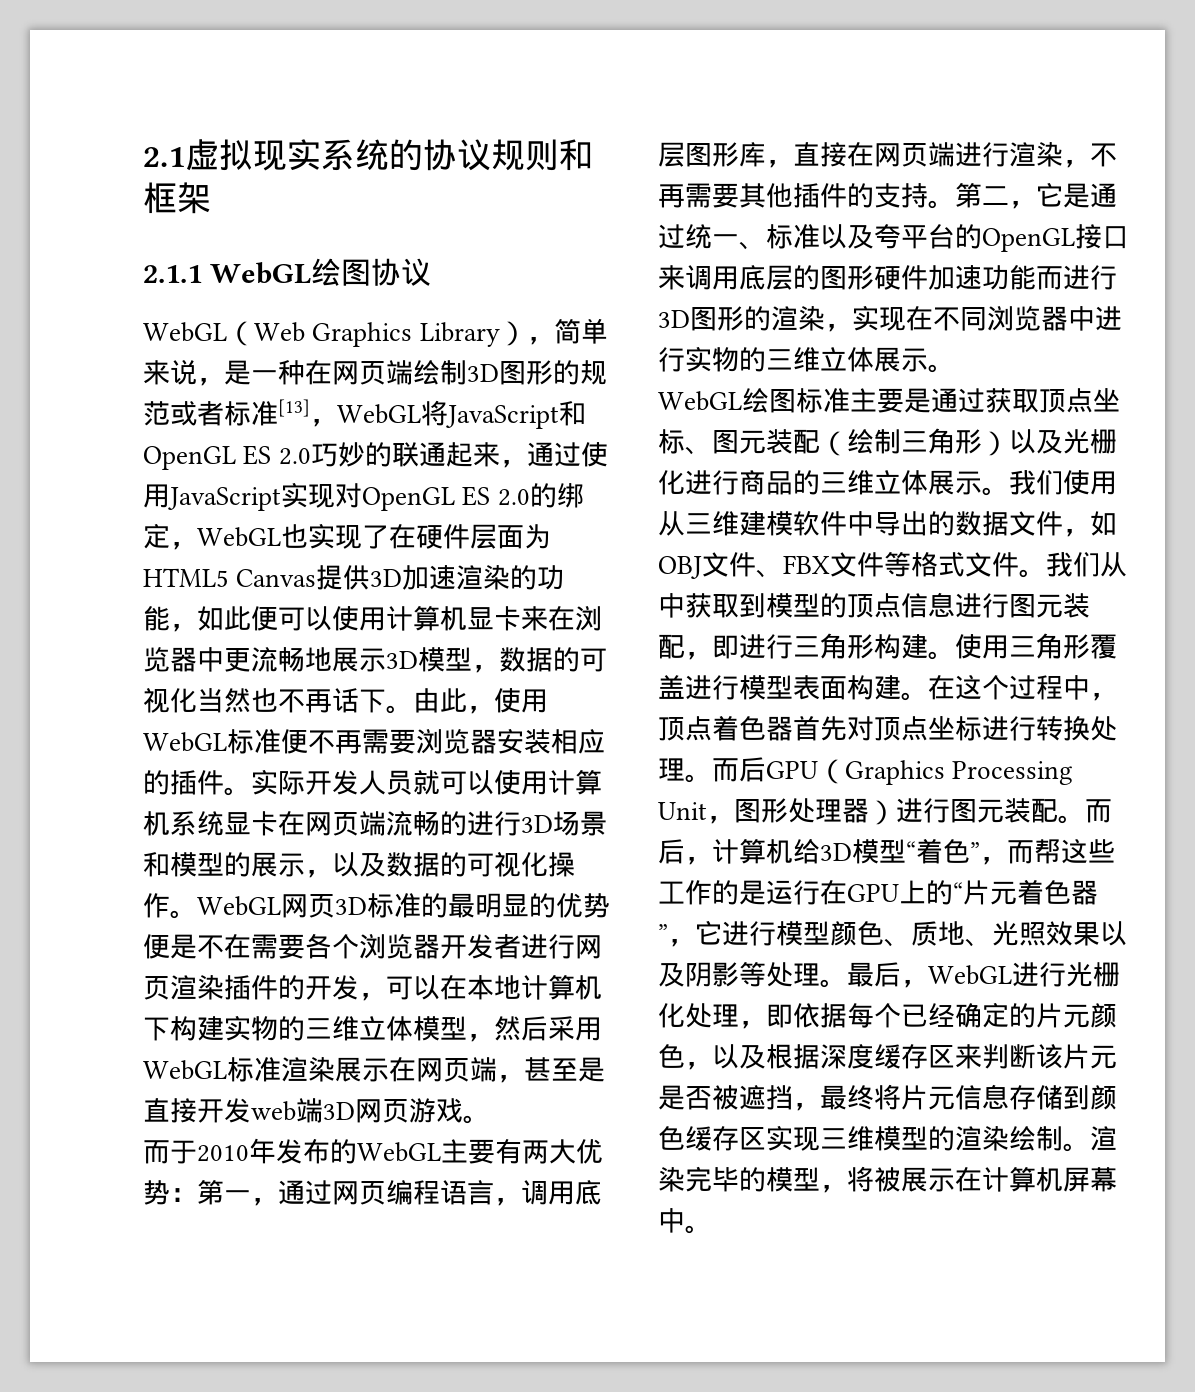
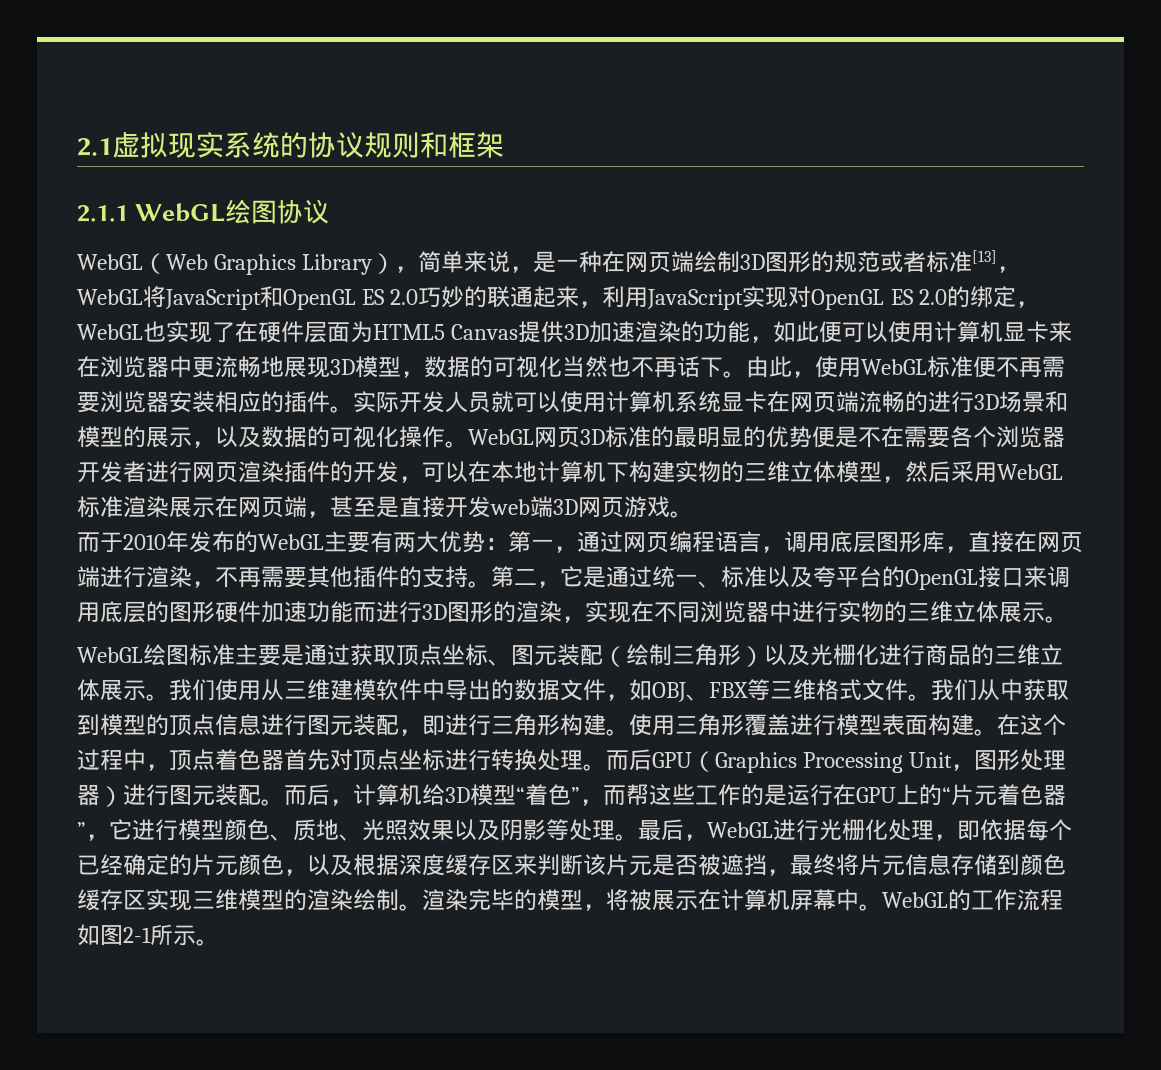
[526,442,608,467] 通过使 -> [602,286,626,308] 利
[359,648,386,672] 示 -> [307,357,330,378] 现
[702,551,911,578] 文件、FBX文件等 -> [686,679,816,701] 、FBX等三维
(712, 1229) none -> [882,889,1063,911] [77,924,219,946] WebGL的工作流程如图2-1所示。

